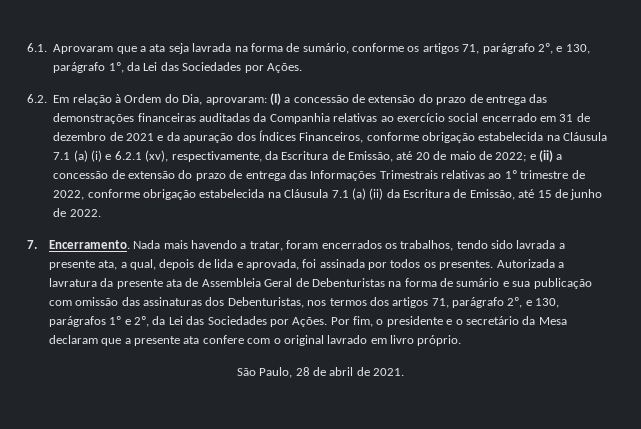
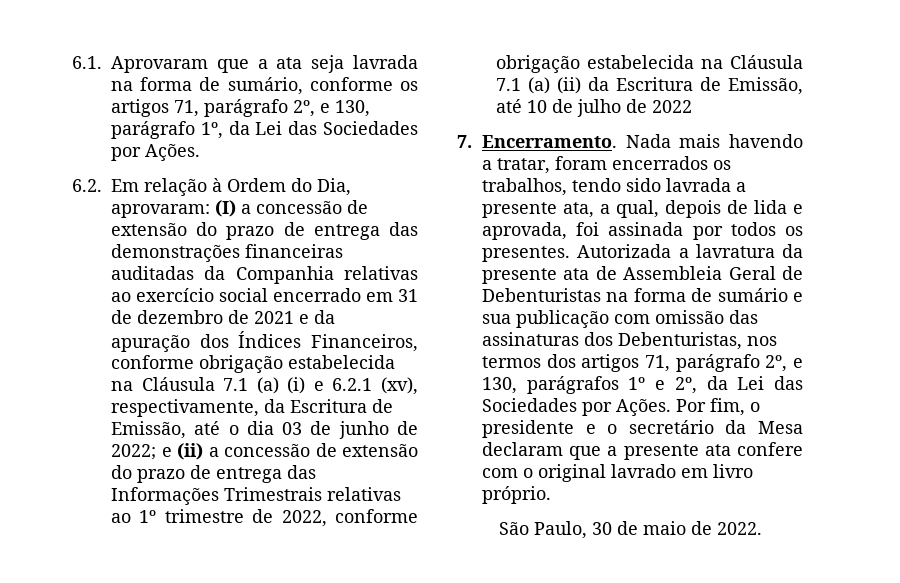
[415,151,476,160] 20 de maio -> [228,421,389,439] o dia 03 de junho
[537,189,603,200] [53,208,101,217] 15 de junho de 2022. -> [527,99,692,117] 10 de julho de 2022
[295,367,405,376] 28 de abril de 2021. -> [591,521,762,535] 30 de maio de 2022.

